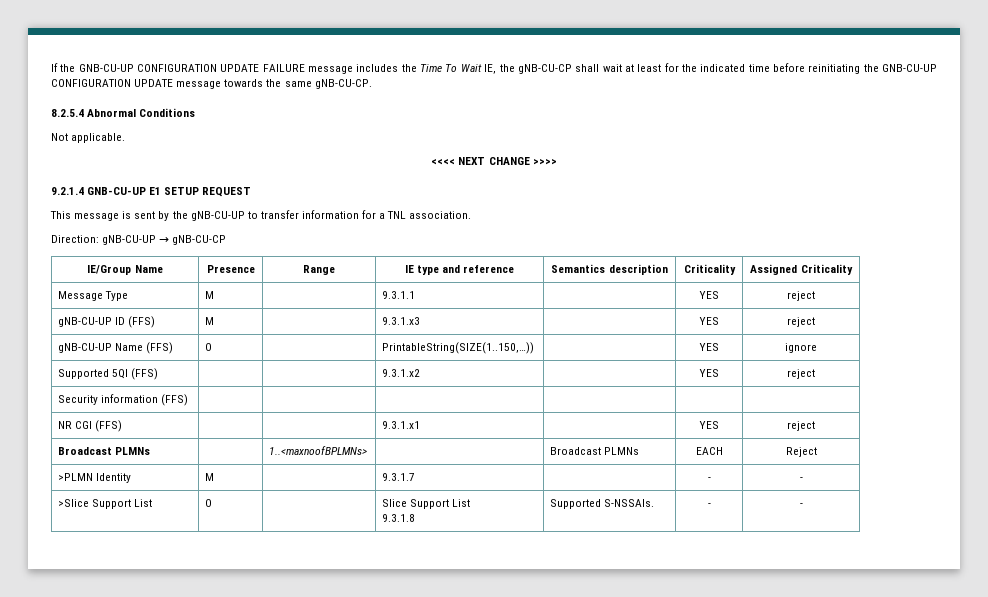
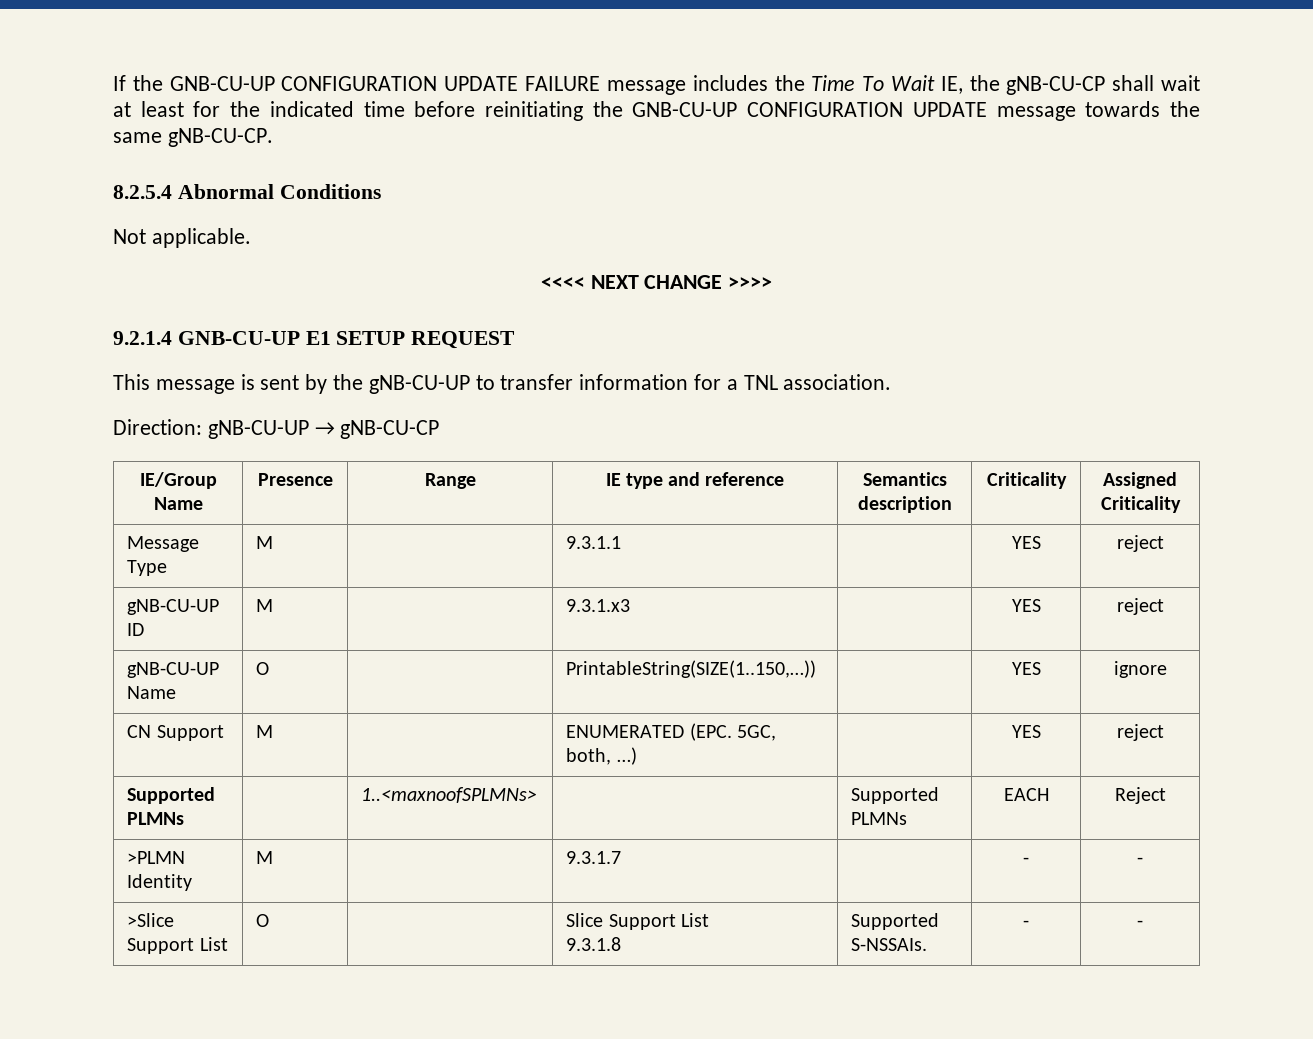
[128,316,156,328] (FFS) -> (145, 629) none
[146,342,174,354] (FFS) -> (177, 692) none
[58,368,159,380] [382,369,421,377] [698,369,719,377] [787,369,815,379] [58,394,189,406] [58,420,123,432] [382,421,421,429] [698,421,719,429] [787,421,815,431] [58,447,113,455] Supported 5QI (FFS) | | | 9.3.1.x2 | | YES | reject // Security information (FFS) | | | | | | // NR CGI (FFS) | | | 9.3.1.x1 | | YES | reject // Broadcast -> [127,725,224,741] [256,725,274,738] [566,723,776,741] [566,747,637,765] [1011,725,1041,738] [1116,724,1164,741] [127,787,216,804] CN Support | M | | ENUMERATED (EPC. 5GC, both, …) | | YES | reject // Supported
[269,446,368,455] [550,447,602,455] 1..<maxnoofBPLMNs> | | Broadcast -> [361,787,538,803] [851,787,940,804] 1..<maxnoofSPLMNs> | | Supported

